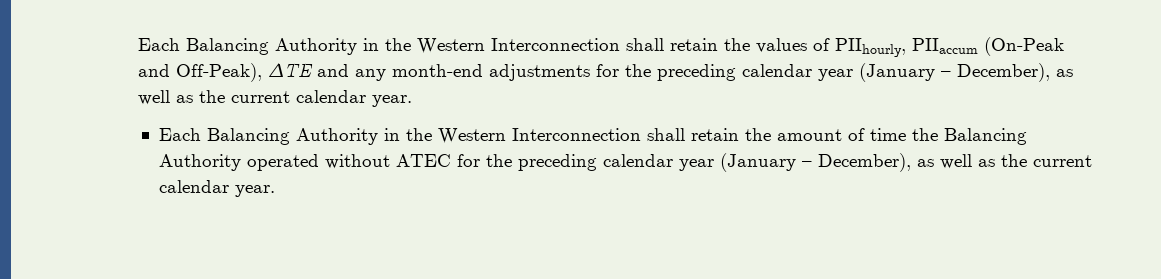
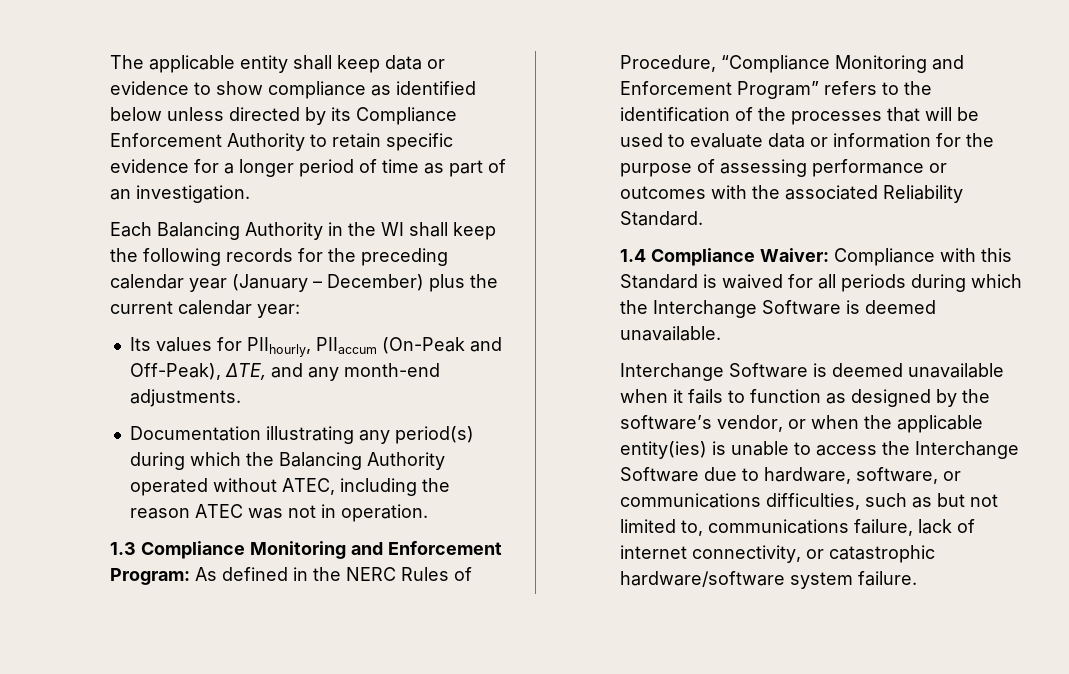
[137,37,1064,57] [137,63,1073,82] [137,90,412,107] [158,128,906,145] Each Balancing Authority in the Western Interconnection shall retain the values of PIIhourly, PIIaccum (On-Peak and Off-Peak), ΔTE and any month-end adjustments for the preceding calendar year (January – December), as well as the current calendar year. // Each Balancing Authority in the Western Interconnection shall retain the amount of time -> [110,55,446,73] [110,81,477,99] [110,107,458,125] [110,133,454,151] [110,159,507,177] [110,185,251,203] [110,222,497,240] [110,248,449,266] [110,274,499,292] [110,300,301,318] [130,337,503,357] [130,363,441,381] [130,389,242,407] [130,426,475,444] [130,452,242,470] The applicable entity shall keep data or evidence to show compliance as identified below unless directed by its Compliance Enforcement Authority to retain specific evidence for a longer period of time as part of an investigation. // Each Balancing Authority in the WI shall keep the following records for the preceding calendar year (January – December) plus the current calendar year: // Its values for PIIhourly, PIIaccum (On-Peak and Off-Peak), ΔTE, and any month-end adjustments. // Documentation illustrating any period(s) during which
[395,153,1092,172] [158,180,275,197] ATEC for the preceding calendar year (January – December), as well as the current calendar year. -> [282,478,451,496] [130,504,429,522] [110,541,503,559] [110,567,473,585] [620,55,965,73] [620,81,933,99] [620,107,980,125] [620,133,995,148] [620,159,948,177] [620,185,964,203] [620,211,704,226] [620,248,1013,266] [620,274,1023,292] [620,300,937,318] [620,326,722,341] [620,363,1005,381] [620,389,991,407] [620,415,984,433] [620,441,1020,459] [620,467,962,484] [620,493,999,510] [620,519,976,536] [620,545,936,563] [620,571,918,589] ATEC, including the reason ATEC was not in operation. // 1.3 Compliance Monitoring and Enforcement Program: As defined in the NERC Rules of Procedure, “Compliance Monitoring and Enforcement Program” refers to the identification of the processes that will be used to evaluate data or information for the purpose of assessing performance or outcomes with the associated Reliability Standard. // 1.4 Compliance Waiver: Compliance with this Standard is waived for all periods during which the Interchange Software is deemed unavailable. // Interchange Software is deemed unavailable when it fails to function as designed by the software’s vendor, or when the applicable entity(ies) is unable to access the Interchange Software due to hardware, software, or communications difficulties, such as but not limited to, communications failure, lack of internet connectivity, or catastrophic hardware/software system failure.

